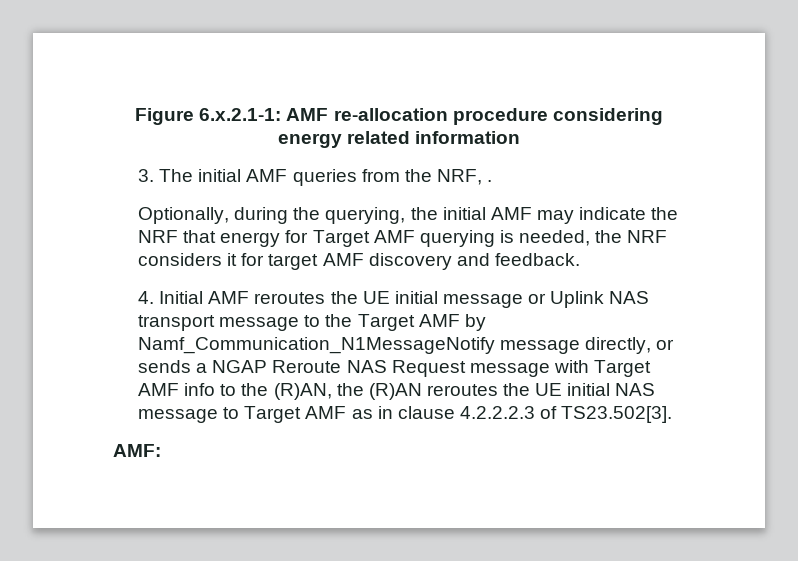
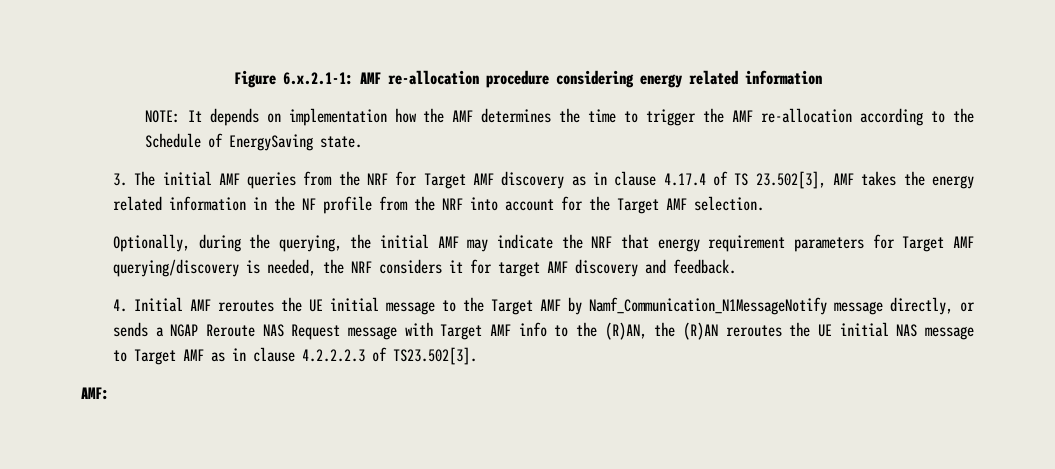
(521, 137) none -> [144,108,975,126] [144,133,362,151] // NOTE: It depends on implementation how the AMF determines the time to trigger the AMF re-allocation according to the Schedule of EnergySaving state.
[436,169,493,185] NRF, . -> [367,171,974,189] [112,196,764,214] NRF for Target AMF discovery as in clause 4.17.4 of TS 23.502[3], AMF takes the energy related information in the NF profile from the NRF into account for the Target AMF selection.
[285,230,495,247] for Target AMF querying -> [708,234,975,252] [112,259,239,277] requirement parameters for Target AMF querying/discovery
[528,291,650,308] [137,315,300,331] or Uplink NAS transport message -> (435, 308) none

